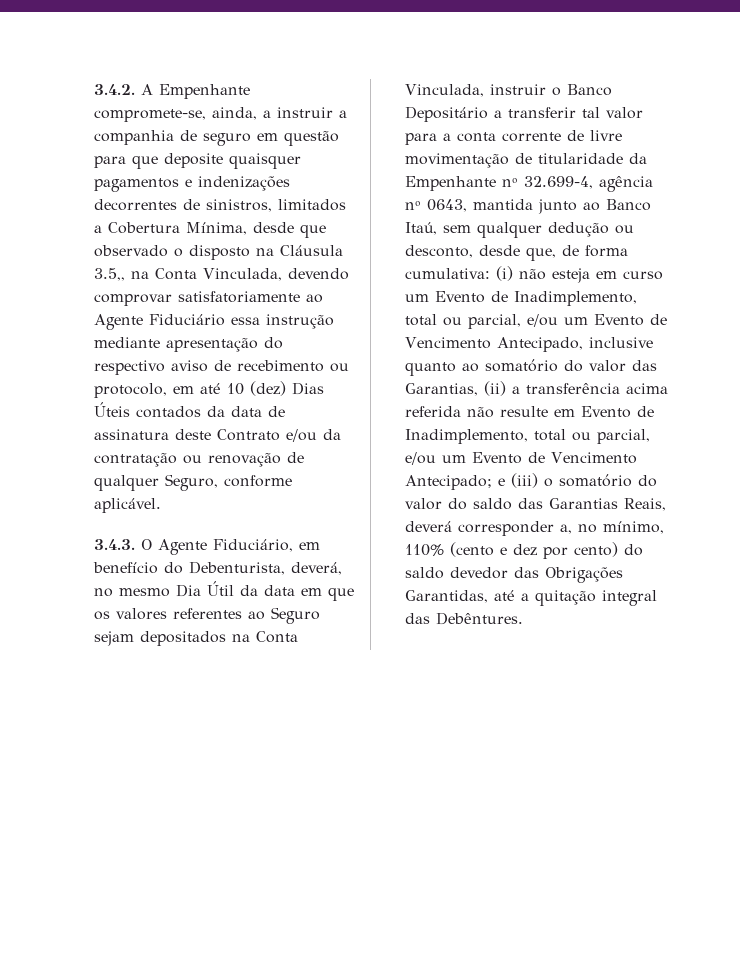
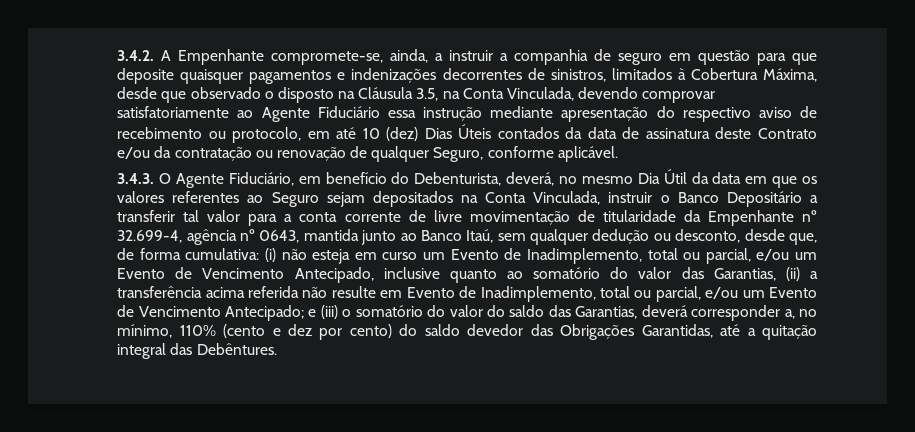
[93,222,247,235] a Cobertura Mínima, -> [677,68,818,82] à Cobertura Máxima,
[93,268,125,281] 3.5,, -> [416,88,439,101] 3.5,
[548,498,666,511] Garantias Reais, -> [575,306,638,319] Garantias,

